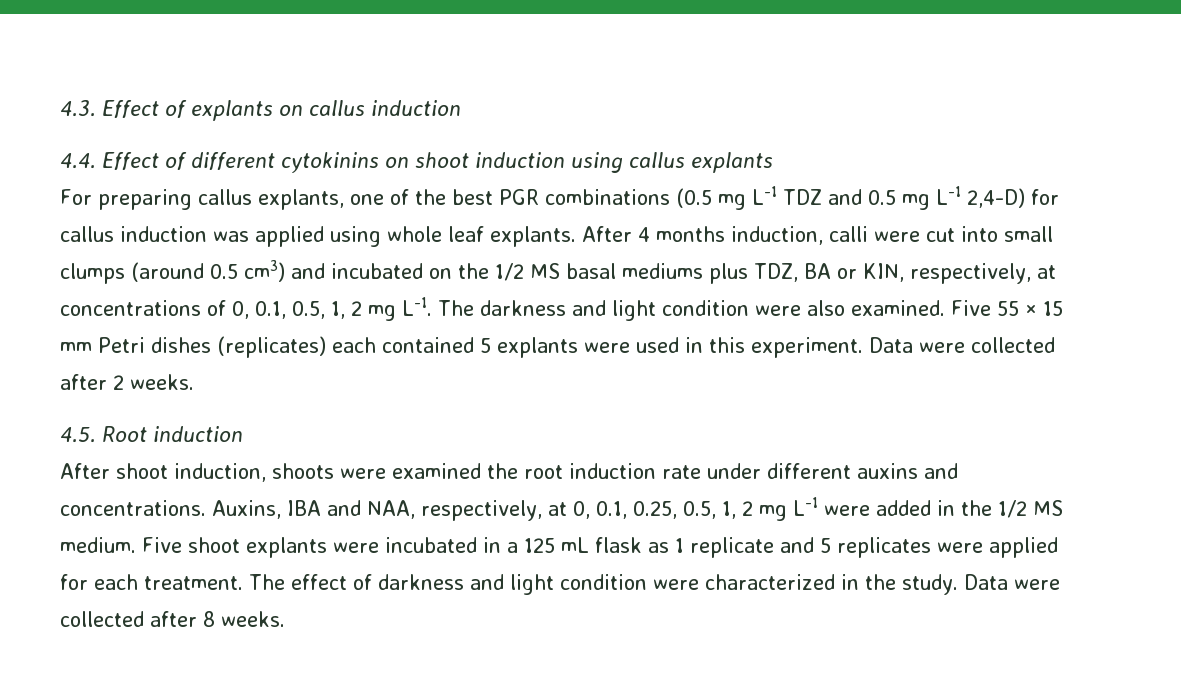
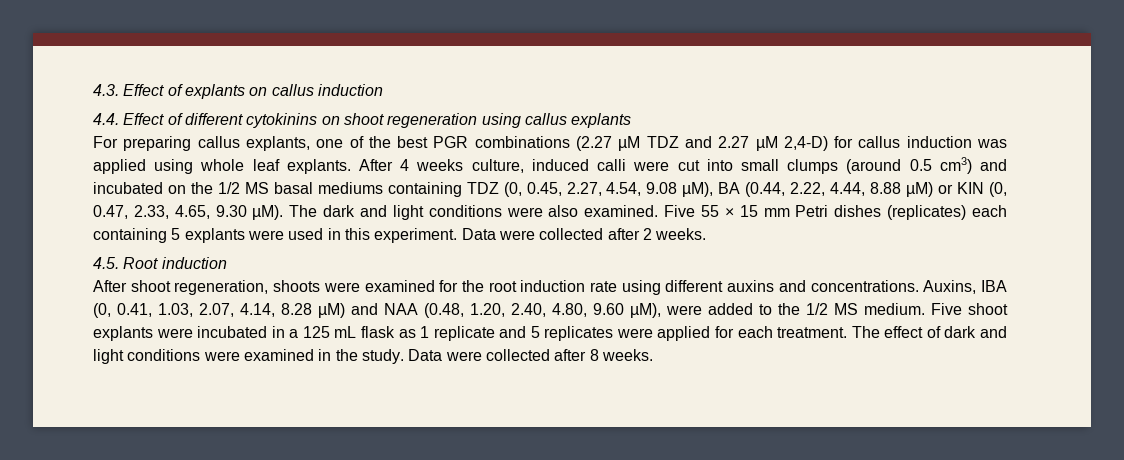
[475,152,565,168] induction -> [387,113,478,128] regeneration
[675,186,961,210] (0.5 mg L-1 TDZ and 0.5 mg L-1 -> [576,136,778,151] (2.27 µM TDZ and 2.27 µM
[656,226,823,245] months induction, -> [416,159,589,173] weeks culture, induced
[709,263,1056,284] [60,297,749,321] plus TDZ, BA or KIN, respectively, at concentrations of 0, 0.1, 0.5, 1, 2 mg L-1. The darkness and light condition -> [387,182,1007,197] [93,205,502,220] containing TDZ (0, 0.45, 2.27, 4.54, 9.08 µM), BA (0.44, 2.22, 4.44, 8.88 µM) or KIN (0, 0.47, 2.33, 4.65, 9.30 µM). The dark and light conditions
[382,337,474,353] contained -> [93,228,167,243] containing
[174,463,266,482] induction, -> [174,280,269,295] regeneration,
(481, 471) none -> [439,280,459,292] for
[707,463,761,479] under -> [621,280,661,295] using
[327,497,818,521] and NAA, respectively, at 0, 0.1, 0.25, 0.5, 1, 2 mg L-1 -> [93,303,661,318] (0, 0.41, 1.03, 2.07, 4.14, 8.28 µM) and NAA (0.48, 1.20, 2.40, 4.80, 9.60 µM),
[937,500,955,516] in -> [759,304,772,315] to
[378,574,835,595] darkness and light condition were characterized -> [944,326,1008,338] [93,349,314,364] dark and light conditions were examined

